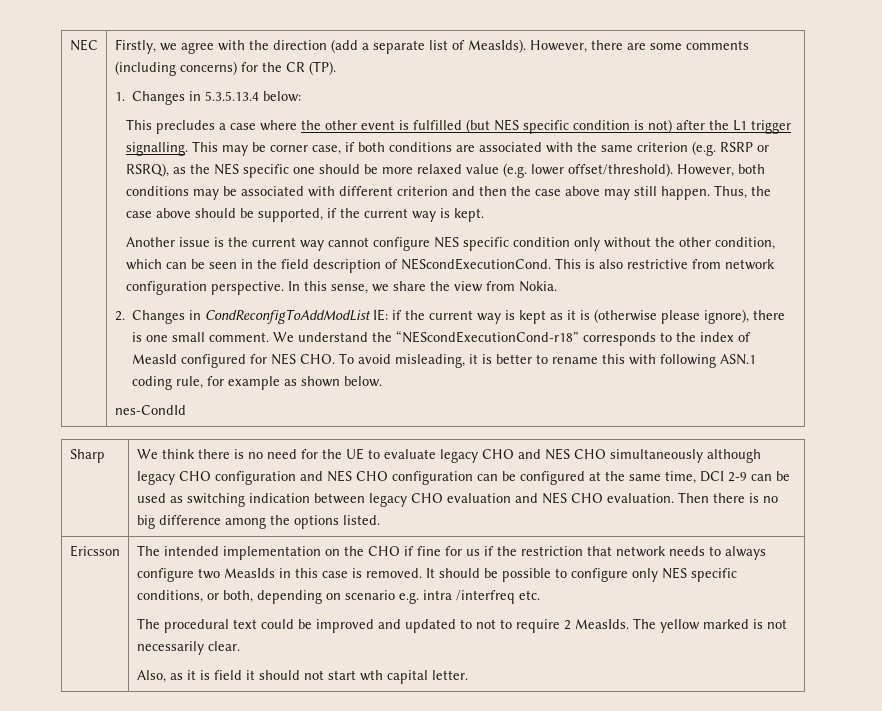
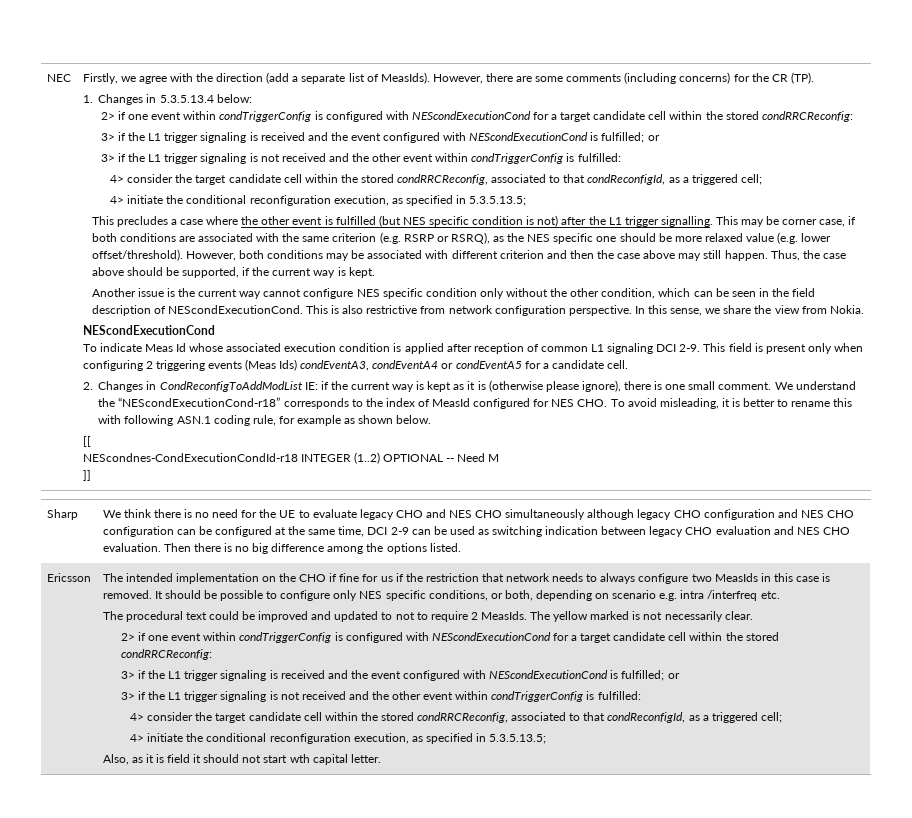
(301, 96) none -> [100,111,853,122] [100,132,660,143] [100,153,621,164] [110,174,762,185] [110,195,527,206] // 2> if one event within condTriggerConfig is configured with NEScondExecutionCond for a target candidate cell within the stored condRRCReconfig: // 3> if the L1 trigger signaling is received and the event configured with NEScondExecutionCond is fulfilled; or // 3> if the L1 trigger signaling is not received and the other event within condTriggerConfig is fulfilled: // 4> consider the target candidate cell within the stored condRRCReconfig, associated to that condReconfigId, as a triggered cell; // 4> initiate the conditional reconfiguration execution, as specified in 5.3.5.13.5;
(557, 286) none -> [82,325,215,335] [82,343,863,354] [82,359,628,371] // NEScondExecutionCond // To indicate Meas Id whose associated execution condition is applied after reception of common L1 signaling DCI 2-9. This field is present only when configuring 2 triggering events (Meas Ids) condEventA3, condEventA4 or condEventA5 for a candidate cell.
[114,405,186,415] nes-CondId -> [82,436,91,447] [82,452,500,464] [82,470,91,481] [[ // NEScondnes-CondExecutionCondId-r18 INTEGER (1..2) OPTIONAL -- Need M // ]]
(240, 646) none -> [120,632,779,643] [120,649,212,660] [120,670,680,681] [120,691,641,702] [130,712,782,723] [130,733,547,744] // 2> if one event within condTriggerConfig is configured with NEScondExecutionCond for a target candidate cell within the stored condRRCReconfig: // 3> if the L1 trigger signaling is received and the event configured with NEScondExecutionCond is fulfilled; or // 3> if the L1 trigger signaling is not received and the other event within condTriggerConfig is fulfilled: // 4> consider the target candidate cell within the stored condRRCReconfig, associated to that condReconfigId, as a triggered cell; // 4> initiate the conditional reconfiguration execution, as specified in 5.3.5.13.5;

